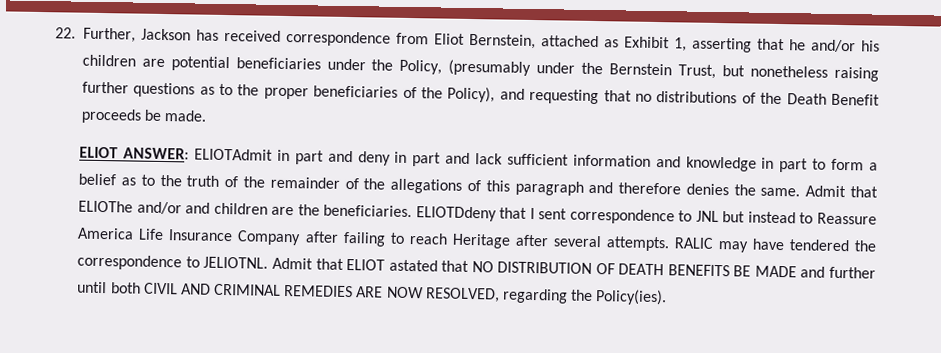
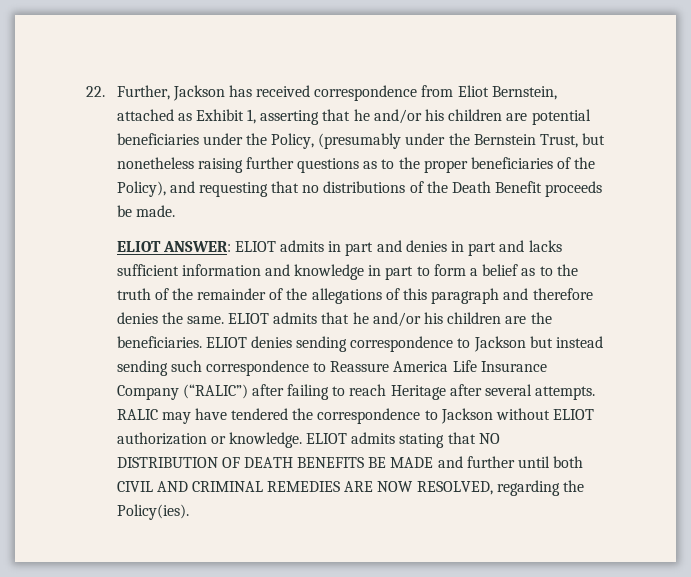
[194,148,504,167] ELIOTAdmit in part and deny in part and lack -> [234,240,562,256] ELIOT admits in part and denies in part and lacks
[805,185,878,198] [78,200,719,225] Admit that ELIOThe and/or and children are the beneficiaries. ELIOTDdeny that I sent correspondence to JNL -> [228,312,552,327] [116,336,526,352] ELIOT admits that he and/or his children are the beneficiaries. ELIOT denies sending correspondence to Jackson
(796, 217) none -> [116,360,309,376] sending such correspondence
(302, 238) none -> [182,384,248,399] (“RALIC”)
[203,256,438,272] JELIOTNL. Admit that ELIOT astated -> [440,408,595,424] [116,432,445,448] Jackson without ELIOT authorization or knowledge. ELIOT admits stating

